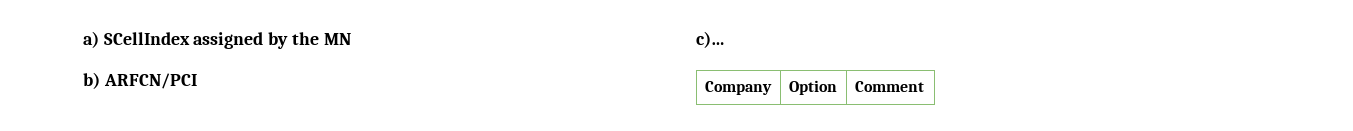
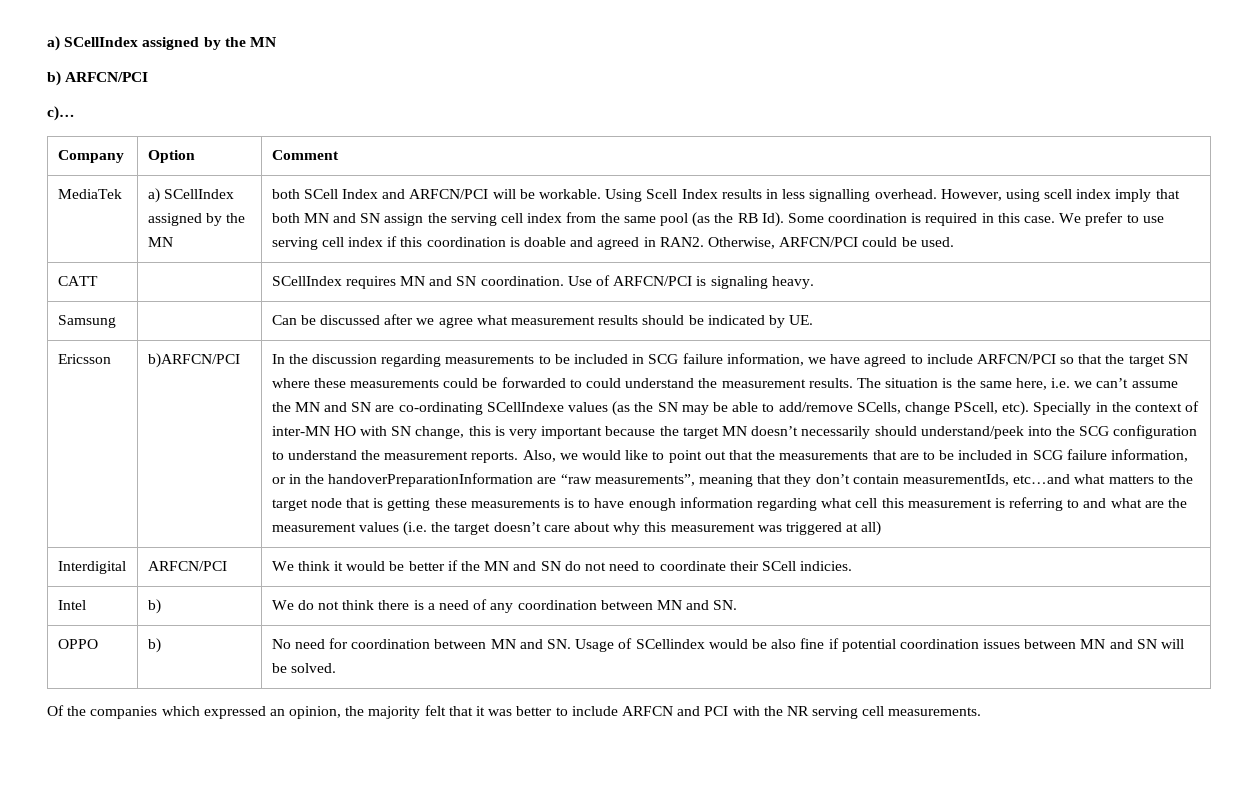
(924, 86) none -> [57,189,122,199] [147,188,234,203] [147,213,246,226] [147,237,173,247] [271,189,1180,202] [271,212,1164,227] [271,236,954,250] [57,276,98,286] [271,275,814,289] [57,315,116,328] [271,314,814,328] [57,354,111,364] [147,353,240,368] [271,353,1188,367] [271,377,1178,390] [271,401,1200,416] [271,425,1198,439] [271,449,1188,463] [271,473,1193,487] [271,497,1187,511] [271,521,882,536] [57,561,126,574] [147,561,227,571] [271,560,853,571] [57,600,86,610] [147,599,161,614] [271,599,738,613] [57,639,98,649] [147,638,161,653] [271,638,1184,652] [271,663,336,673] [47,705,982,719] // MediaTek | a) SCellIndex assigned by the MN | both SCell Index and ARFCN/PCI will be workable. Using Scell Index results in less signalling overhead. However, using scell index imply that both MN and SN assign the serving cell index from the same pool (as the RB Id). Some coordination is required in this case. We prefer to use serving cell index if this coordination is doable and agreed in RAN2. Otherwise, ARFCN/PCI could be used. // CATT | | SCellIndex requires MN and SN coordination. Use of ARFCN/PCI is signaling heavy. // Samsung | | Can be discussed after we agree what measurement results should be indicated by UE. // Ericsson | b)ARFCN/PCI | In the discussion regarding measurements to be included in SCG failure information, we have agreed to include ARFCN/PCI so that the target SN where these measurements could be forwarded to could understand the measurement results. The situation is the same here, i.e. we can’t assume the MN and SN are co-ordinating SCellIndexe values (as the SN may be able to add/remove SCells, change PScell, etc). Specially in the context of inter-MN HO with SN change, this is very important because the target MN doesn’t necessarily should understand/peek into the SCG configuration to understand the measurement reports. Also, we would like to point out that the measurements that are to be included in SCG failure information, or in the handoverPreparationInformation are “raw measurements”, meaning that they don’t contain measurementIds, etc…and what matters to the target node that is getting these measurements is to have enough information regarding what cell this measurement is referring to and what are the measurement values (i.e. the target doesn’t care about why this measurement was triggered at all) // Interdigital | ARFCN/PCI | We think it would be better if the MN and SN do not need to coordinate their SCell indicies. // Intel | b) | We do not think there is a need of any coordination between MN and SN. // OPPO | b) | No need for coordination between MN and SN. Usage of SCellindex would be also fine if potential coordination issues between MN and SN will be solved. // Of the companies which expressed an opinion, the majority felt that it was better to include ARFCN and PCI with the NR serving cell measurements.

